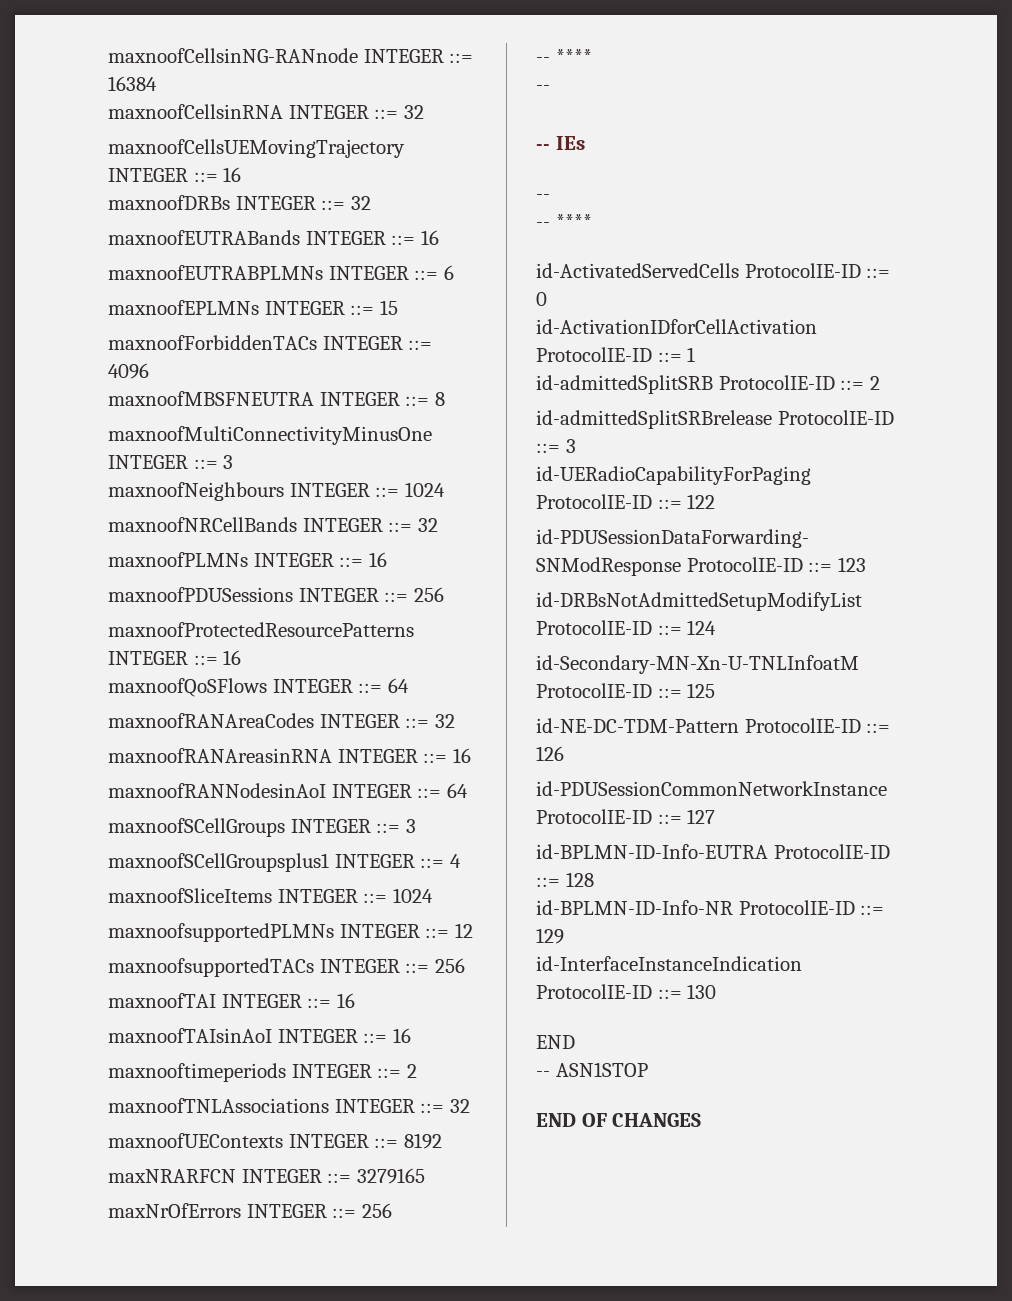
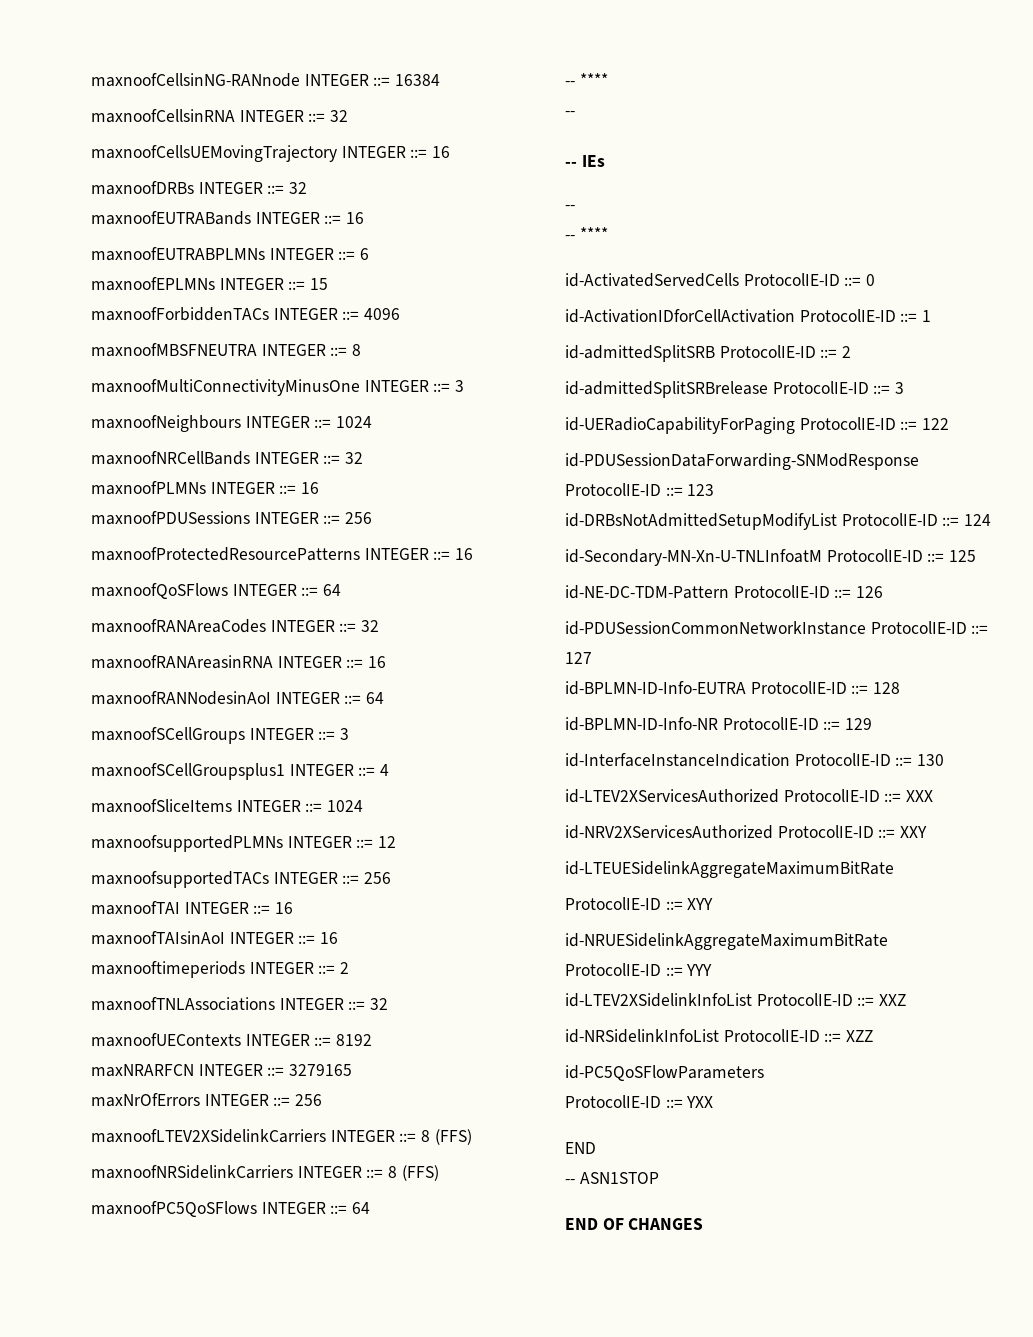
(392, 1210) none -> [91,1129,472,1145] [91,1165,439,1181] [91,1201,371,1217] // maxnoofLTEV2XSidelinkCarriers INTEGER ::= 8 (FFS) // maxnoofNRSidelinkCarriers INTEGER ::= 8 (FFS) // maxnoofPC5QoSFlows INTEGER ::= 64
(717, 991) none -> [565,789,934,803] [565,825,928,839] [565,861,894,878] [565,897,714,910] [565,933,888,950] [565,963,713,976] [565,993,907,1007] [565,1029,874,1043] [565,1065,764,1081] [565,1095,714,1108] // id-LTEV2XServicesAuthorized ProtocolIE-ID ::= XXX // id-NRV2XServicesAuthorized ProtocolIE-ID ::= XXY // id-LTEUESidelinkAggregateMaximumBitRate // ProtocolIE-ID ::= XYY // id-NRUESidelinkAggregateMaximumBitRate // ProtocolIE-ID ::= YYY // id-LTEV2XSidelinkInfoList ProtocolIE-ID ::= XXZ // id-NRSidelinkInfoList ProtocolIE-ID ::= XZZ // id-PC5QoSFlowParameters // ProtocolIE-ID ::= YXX

